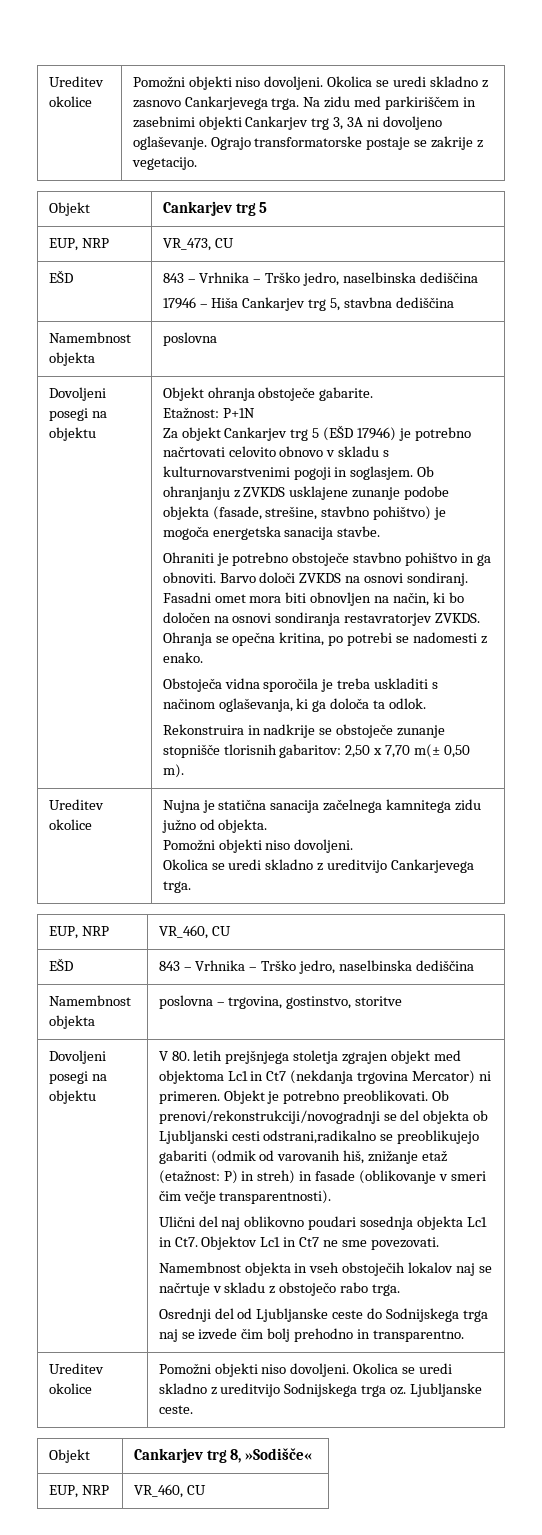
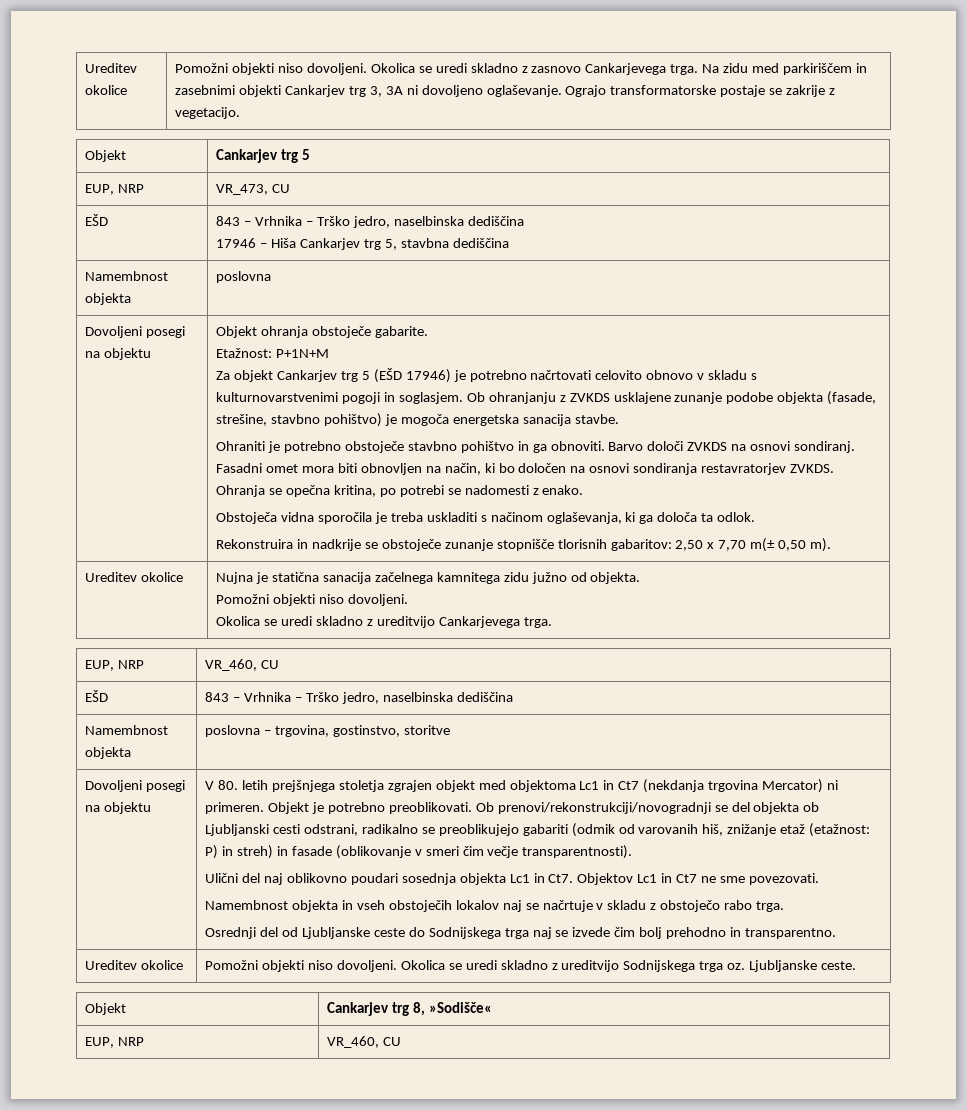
[222,408,255,418] P+1N -> [276,349,330,358] P+1N+M
[263,1130,377,1144] odstrani,radikalno -> [304,824,418,836] odstrani, radikalno

